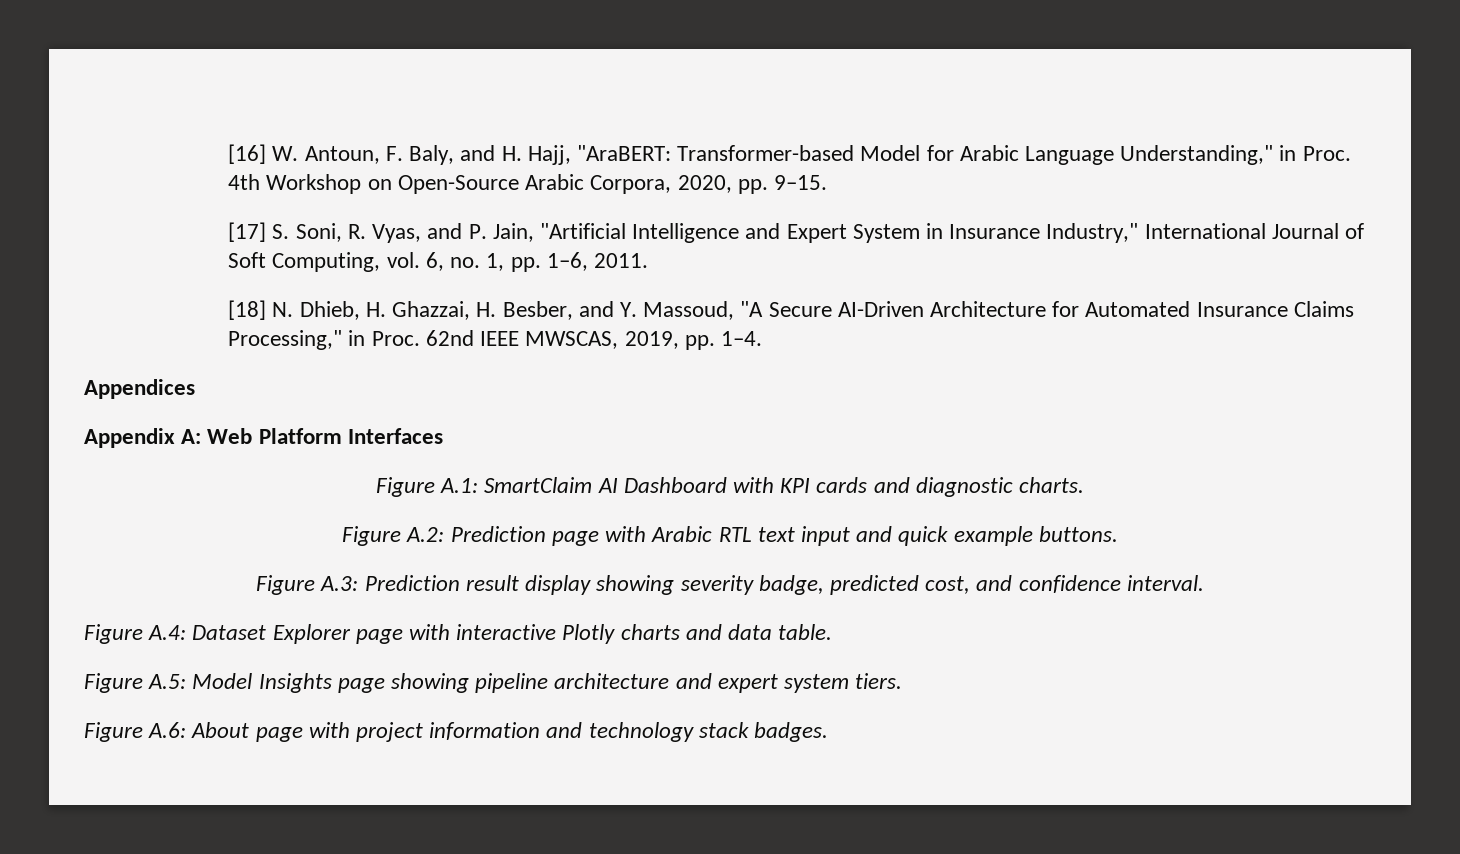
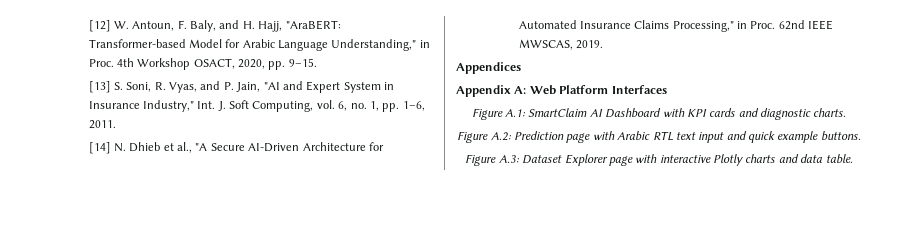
[228,144,267,164] [16] -> [88,20,111,32] [12]
[367,174,672,194] on Open-Source Arabic Corpora, -> [193,58,235,69] OSACT,
[228,222,267,242] [17] -> [88,81,111,93] [13]
[539,223,740,243] "Artificial Intelligence -> [263,82,280,90] "AI
[1144,223,1365,239] International Journal of -> [197,101,226,111] Int. J.
[228,300,735,320] [18] N. Dhieb, H. Ghazzai, H. Besber, and Y. Massoud, -> [88,142,193,154] [14] N. Dhieb et al.,
[624,331,762,350] 2019, pp. 1–4. -> [575,40,603,49] 2019.
[364,575,1204,595] [84,624,187,644] Prediction result display showing severity badge, predicted cost, and confidence interval. // Figure A.4: -> (520, 159) none
[84,673,903,693] [84,722,829,742] // Figure A.5: Model Insights page showing pipeline architecture and expert system tiers. // Figure A.6: About page with project information and technology stack badges. -> (853, 159) none

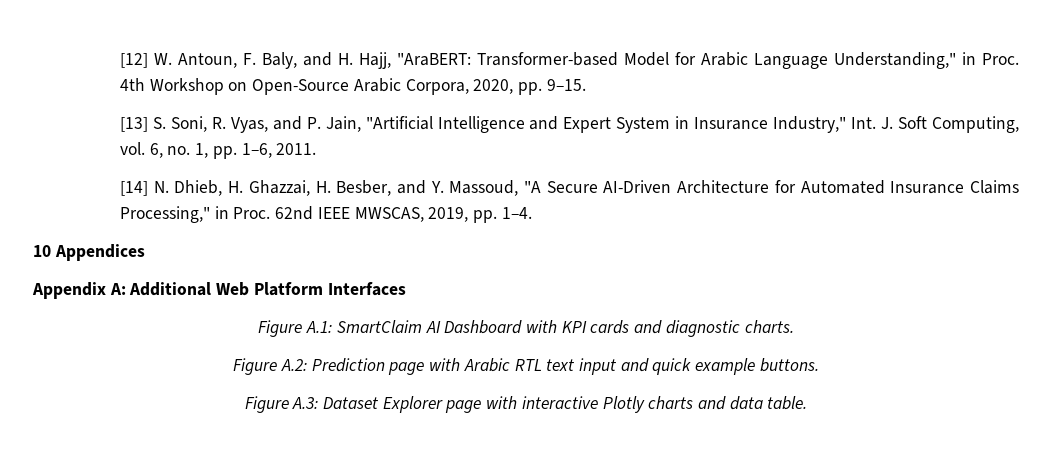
[193,58,235,69] OSACT, -> [228,78,469,95] on Open-Source Arabic Corpora,
[263,82,280,90] "AI -> [365,116,525,133] "Artificial Intelligence
[129,142,193,153] Dhieb et al., -> [174,180,519,196] Dhieb, H. Ghazzai, H. Besber, and Y. Massoud,
[575,40,603,49] 2019. // -> [428,207,532,223] [33,245,51,257] 2019, pp. 1–4. // 10
(527, 90) none -> [129,282,212,296] Additional

